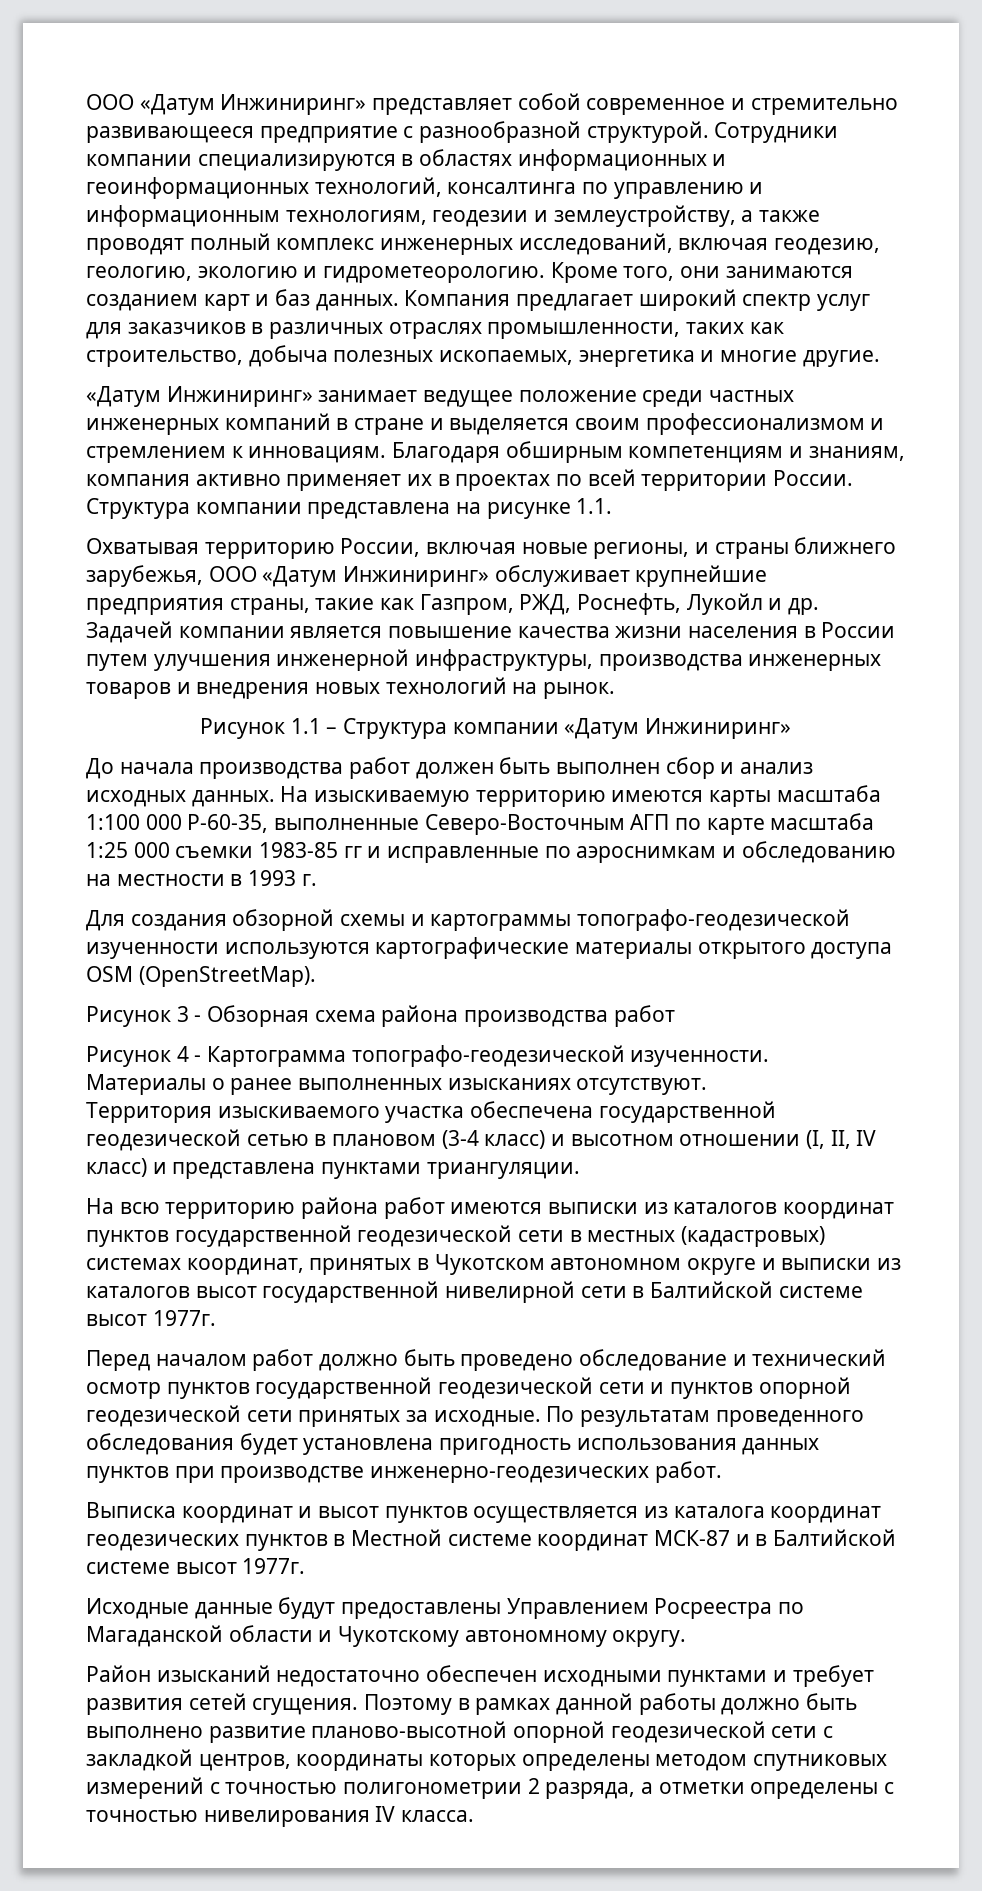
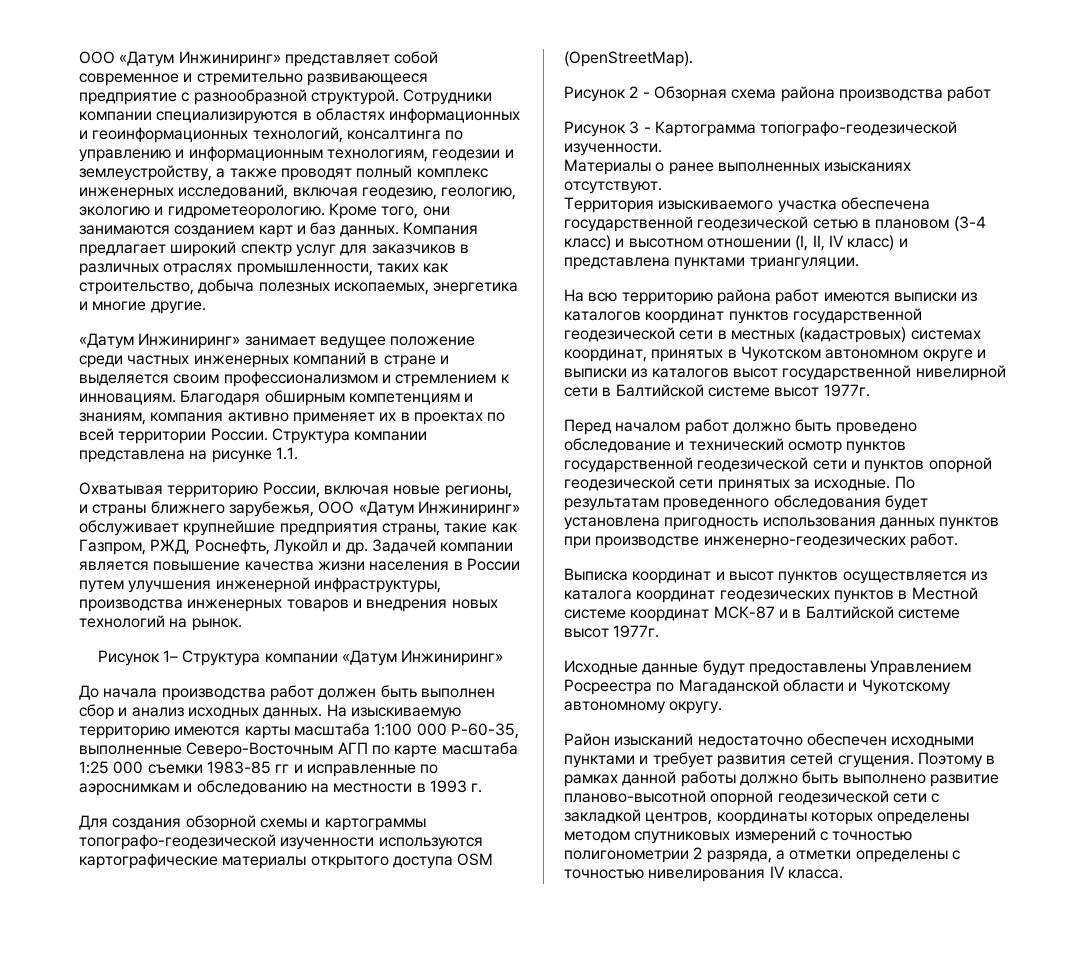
[290,718,338,734] 1.1 – -> [163,650,179,662] 1–
[176,1006,189,1022] 3 -> [629,86,639,98] 2
[176,1046,189,1062] 4 -> [629,121,640,134] 3

